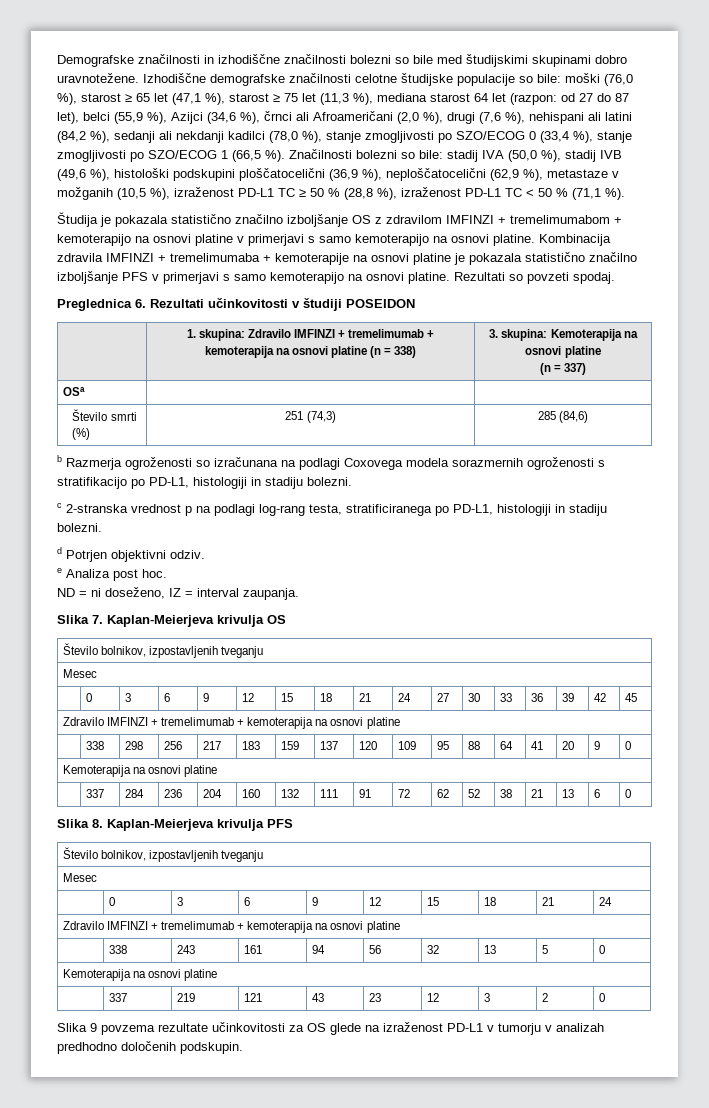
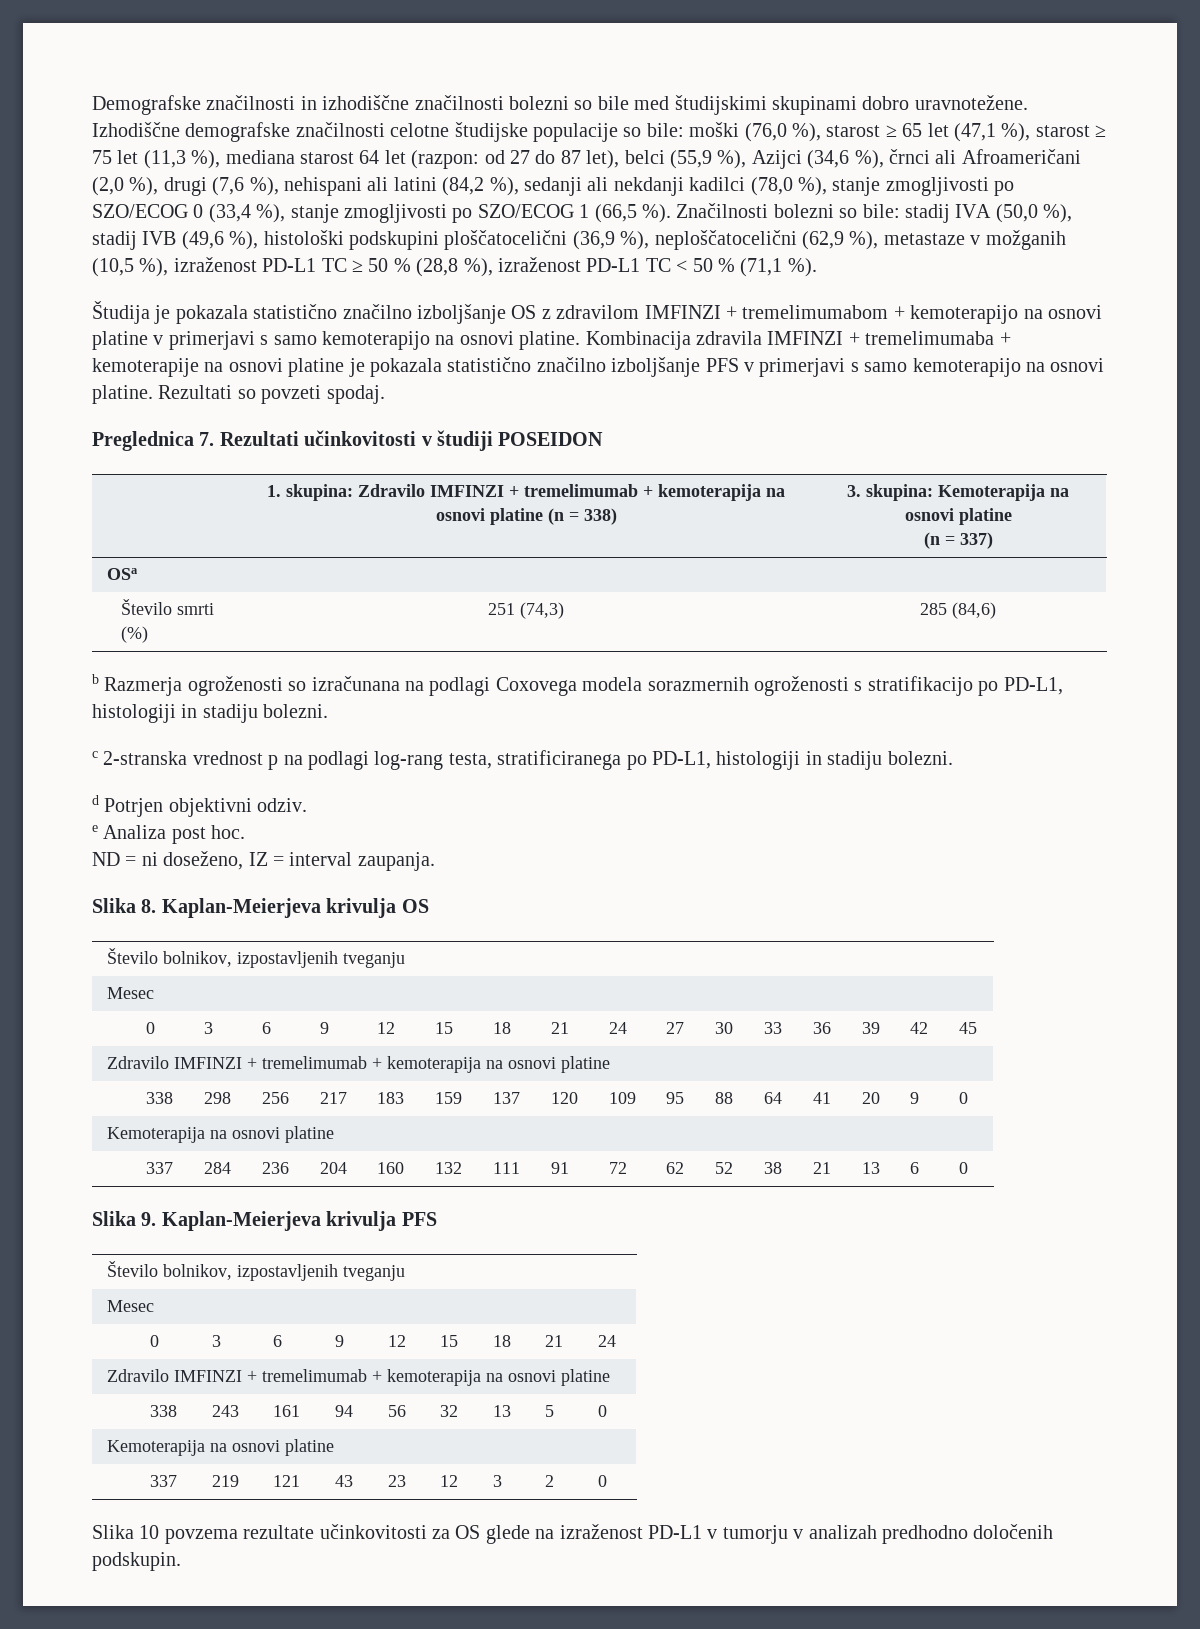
[135,299,146,308] 6. -> [199,432,215,446] 7.
[92,615,103,624] 7. -> [141,899,157,913] 8.
[92,819,103,828] 8. -> [141,1212,157,1226] 9.
[90,1023,97,1032] 9 -> [139,1525,160,1539] 10

